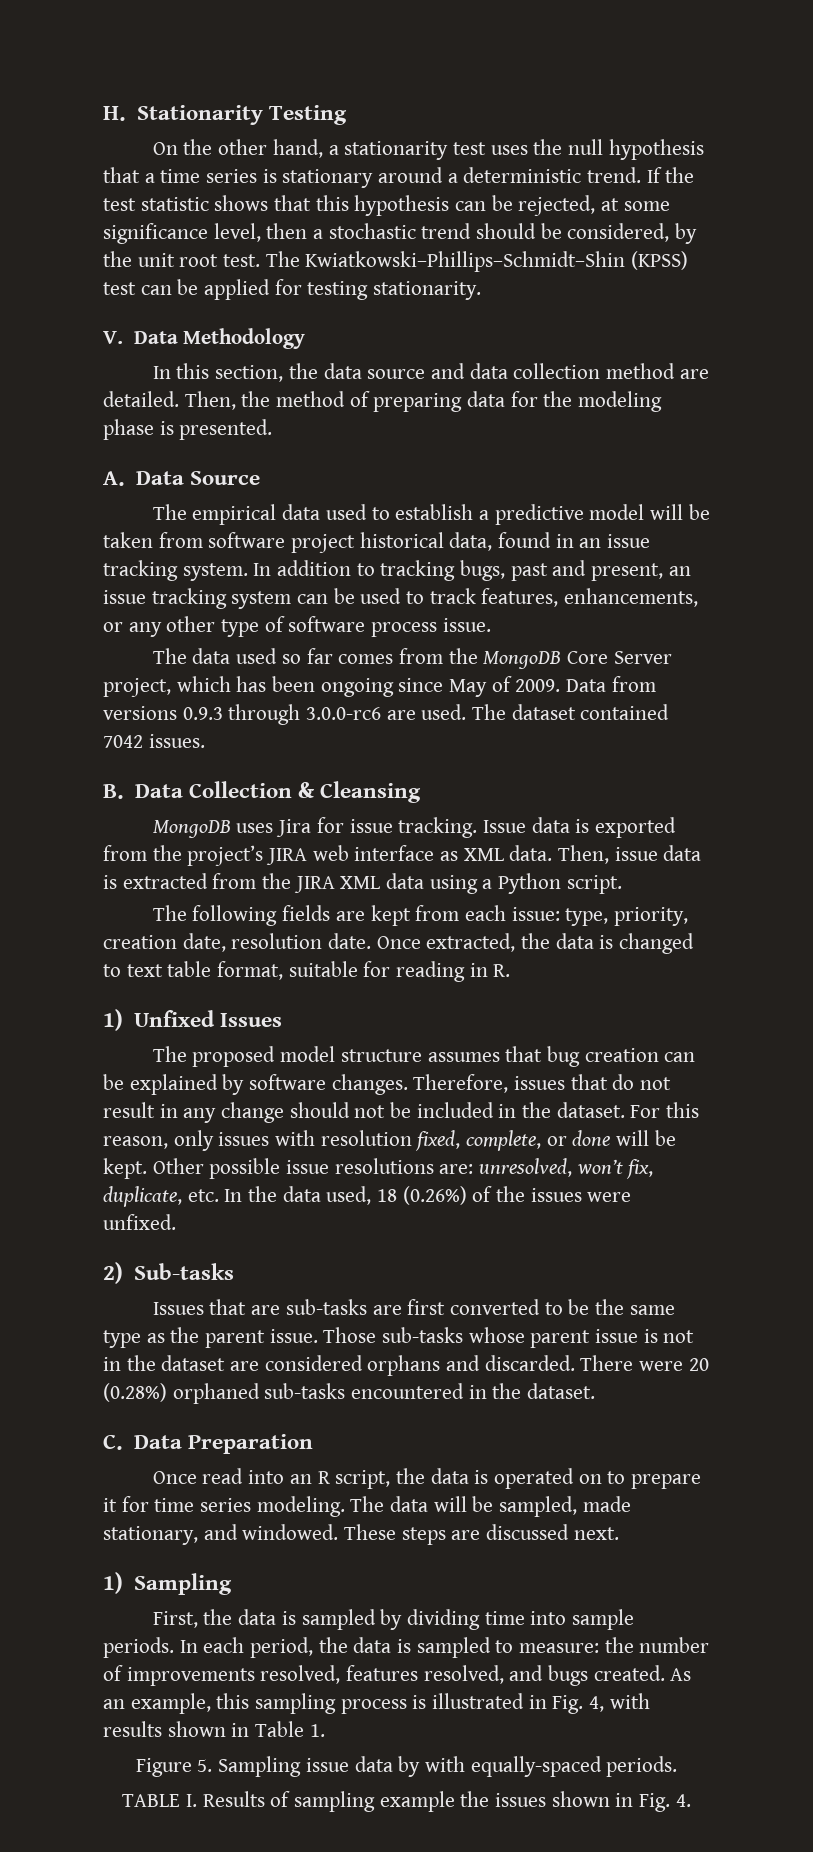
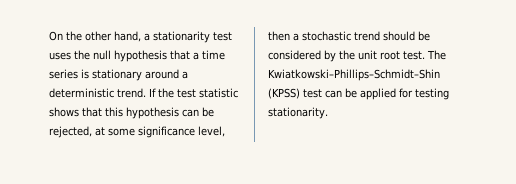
[103,105,347,125] H. Stationarity Testing // -> (49, 36) none
[567,223,670,242] considered, -> [268,50,321,60] considered
[103,328,306,349] [152,363,709,382] [103,391,663,412] [103,419,273,440] [103,471,260,486] [152,504,710,525] [103,532,651,553] [103,560,691,581] [103,588,699,609] [103,616,491,637] [152,648,672,669] [103,676,656,697] [103,704,670,725] [103,734,205,748] [103,781,422,803] [152,817,676,838] [103,845,702,866] [103,873,622,894] [152,905,688,926] [103,933,695,954] [103,961,511,982] [103,1009,282,1031] [152,1046,696,1067] [103,1074,672,1095] [103,1102,700,1123] [103,1130,676,1151] [103,1158,654,1179] [103,1186,632,1207] [103,1214,176,1230] [103,1262,234,1284] [152,1299,675,1315] [103,1327,695,1348] [103,1355,709,1376] [103,1383,596,1404] [103,1434,313,1454] [152,1468,701,1489] [103,1496,631,1517] [103,1524,619,1545] [103,1572,232,1595] [152,1609,634,1630] [103,1637,710,1658] [103,1665,692,1686] [103,1693,650,1714] [103,1721,325,1737] [135,1756,678,1777] [122,1791,691,1812] // V. Data Methodology // In this section, the data source and data collection method are detailed. Then, the method of preparing data for the modeling phase is presented. // A. Data Source // The empirical data used to establish a predictive model will be taken from software project historical data, found in an issue tracking system. In addition to tracking bugs, past and present, an issue tracking system can be used to track features, enhancements, or any other type of software process issue. // The data used so far comes from the MongoDB Core Server project, which has been ongoing since May of 2009. Data from versions 0.9.3 through 3.0.0-rc6 are used. The dataset contained 7042 issues. // B. Data Collection & Cleansing // MongoDB uses Jira for issue tracking. Issue data is exported from the project’s JIRA web interface as XML data. Then, issue data is extracted from the JIRA XML data using a Python script. // The following fields are kept from each issue: type, priority, creation date, resolution date. Once extracted, the data is changed to text table format, suitable for reading in R. // 1) Unfixed Issues // The proposed model structure assumes that bug creation can be explained by software changes. Therefore, issues that do not result in any change should not be included in the dataset. For this reason, only issues with resolution fixed, complete, or done will be kept. Other possible issue resolutions are: unresolved, won’t fix, duplicate, etc. In the data used, 18 (0.26%) of the issues were unfixed. // 2) Sub-tasks // Issues that are sub-tasks are first converted to be the same type as the parent issue. Those sub-tasks whose parent issue is not in the dataset are considered orphans and discarded. There were 20 (0.28%) orphaned sub-tasks encountered in the dataset. // C. Data Preparation // Once read into an R script, the data is operated on to prepare it for time series modeling. The data will be sampled, made stationary, and windowed. These steps are discussed next. // 1) Sampling // First, the data is sampled by dividing time into sample periods. In each period, the data is sampled to measure: the number of improvements resolved, features resolved, and bugs created. As an example, this sampling process is illustrated in Fig. 4, with results shown in Table 1. // Figure 5. Sampling issue data by with equally-spaced periods. // TABLE I. Results of sampling example the issues shown in Fig. 4. -> (328, 113) none

